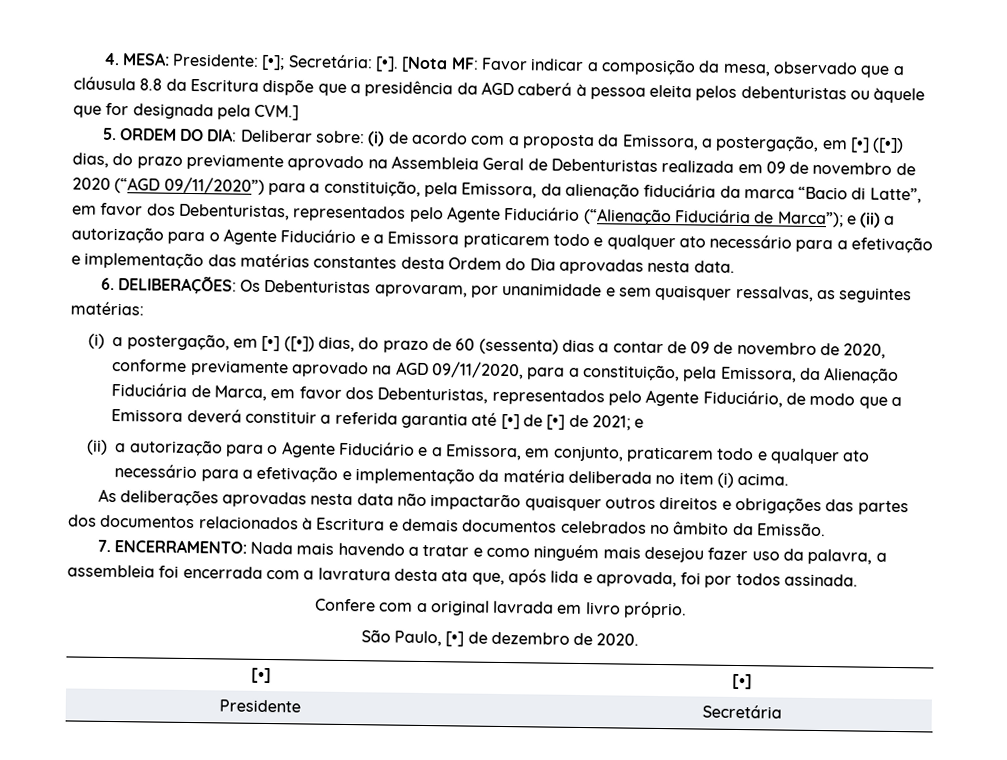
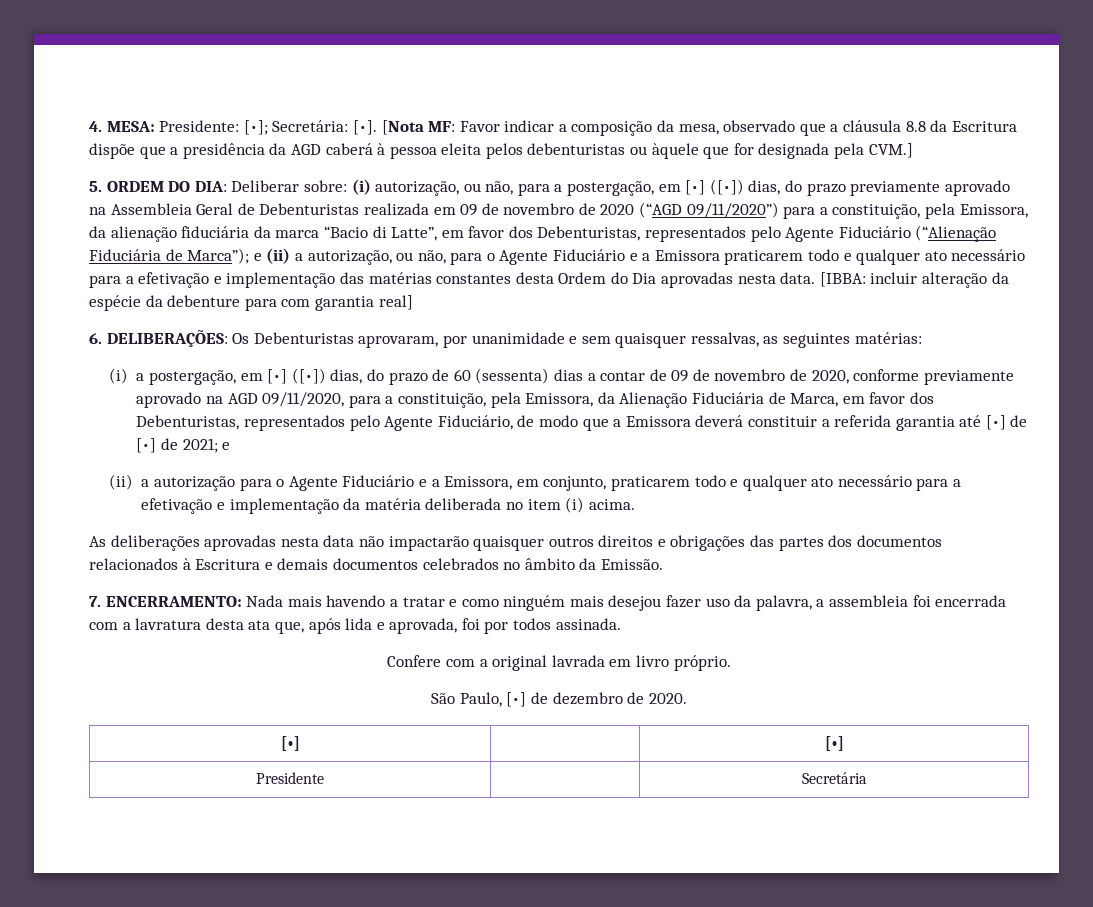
[388,131,699,151] de acordo com a proposta da Emissora, -> [375,181,550,196] autorização, ou não, para
[71,226,164,244] autorização -> [307,250,446,265] autorização, ou não,
(735, 266) none -> [819,272,1009,288] [89,295,413,311] [IBBA: incluir alteração da espécie da debenture para com garantia real]

